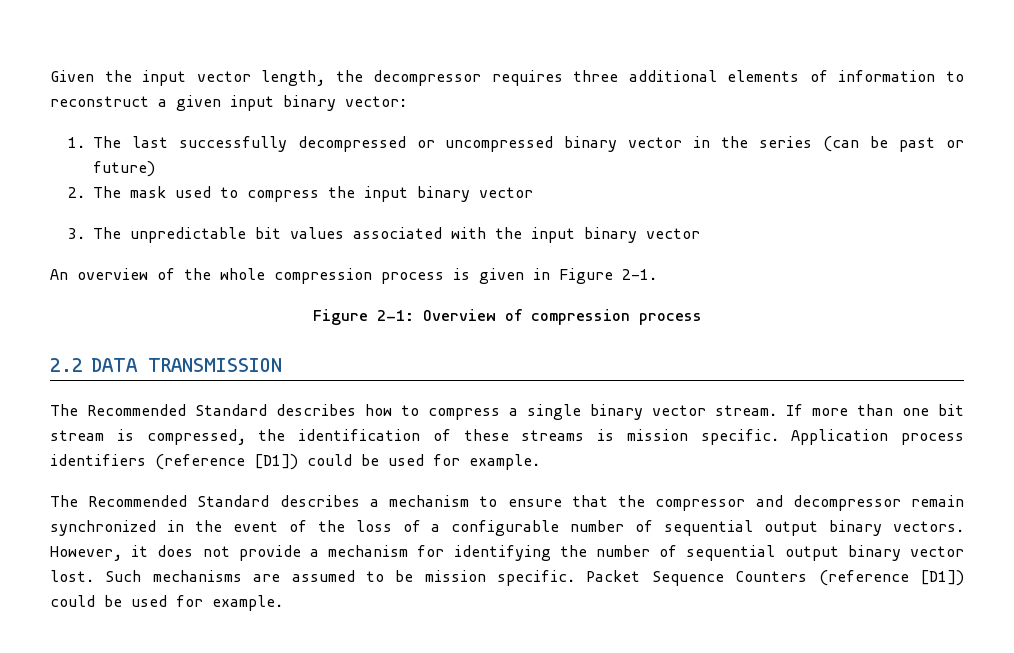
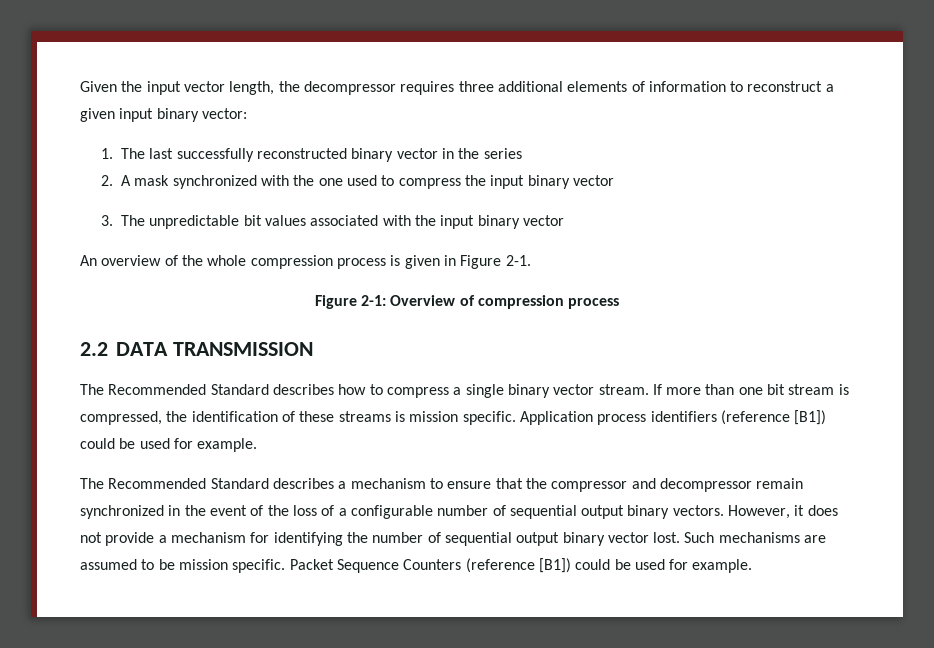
[297,136,554,152] decompressed or uncompressed -> [256,148,347,159] reconstructed
[823,136,964,152] [92,161,155,177] [67,186,166,198] (can be past or future) // 2. The mask -> [100,175,343,189] // 2. A mask synchronized with the one
[254,454,298,470] [D1]) -> [794,410,827,425] [B1])
[919,570,964,586] [D1]) -> [538,558,571,573] [B1])

